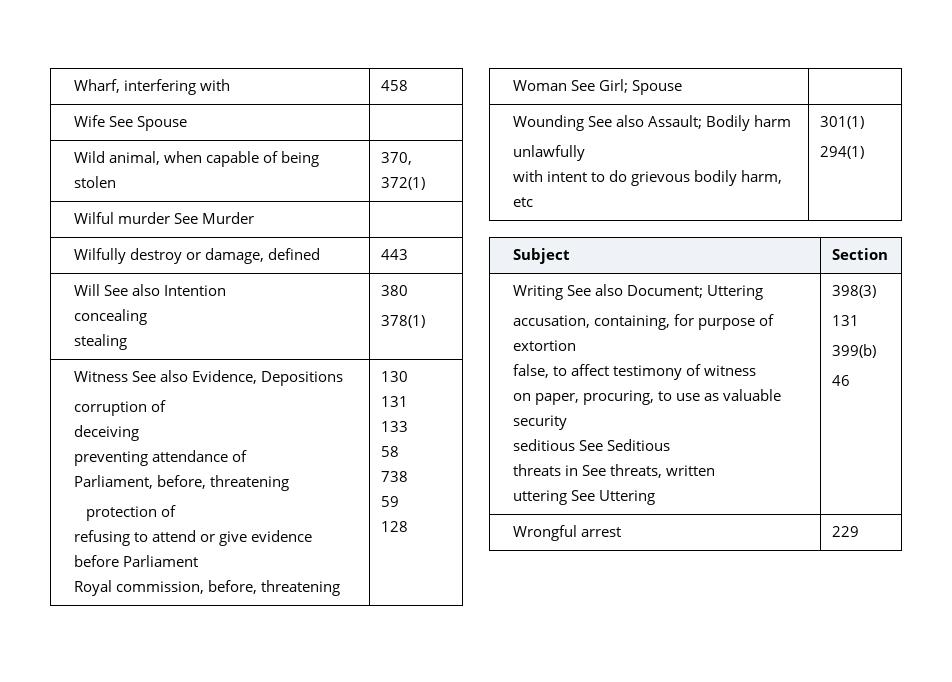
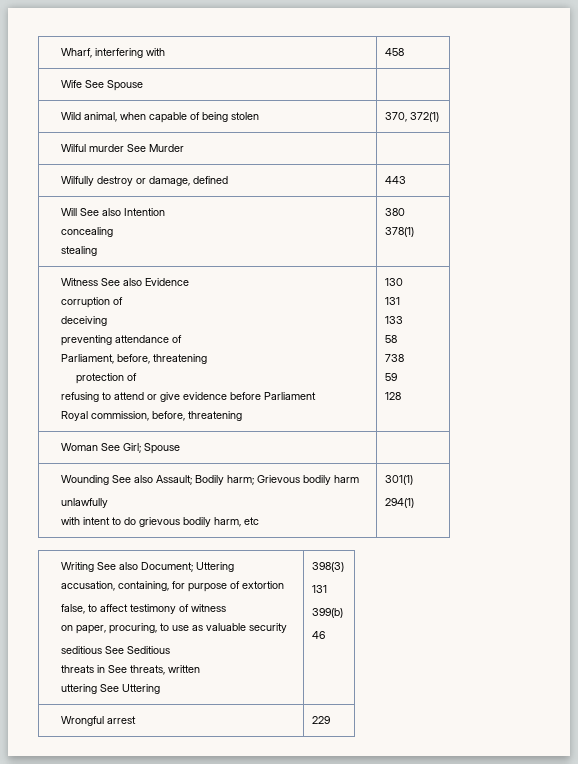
[192,370,344,386] Evidence, Depositions -> [145,278,190,286] Evidence
(751, 123) none -> [227,475,332,485] harm; Grievous bodily
[513,248,571,264] [831,248,888,260] // Subject | Section -> (414, 503) none

